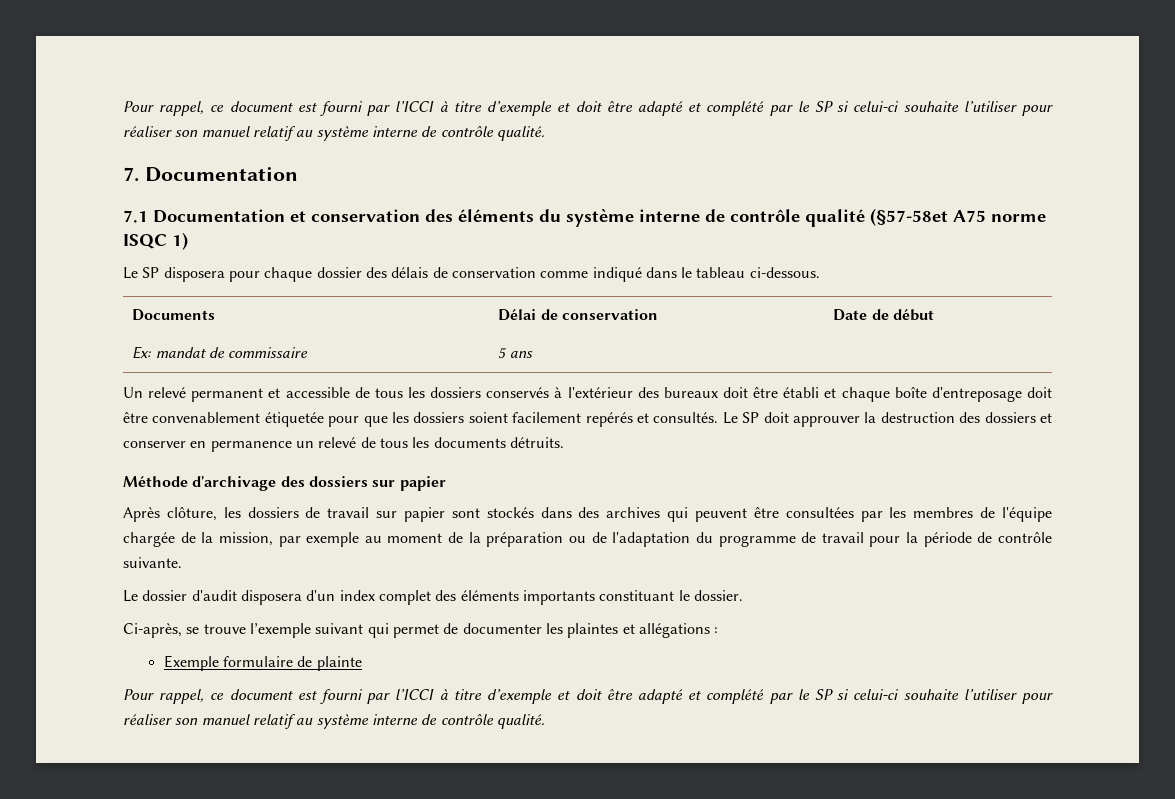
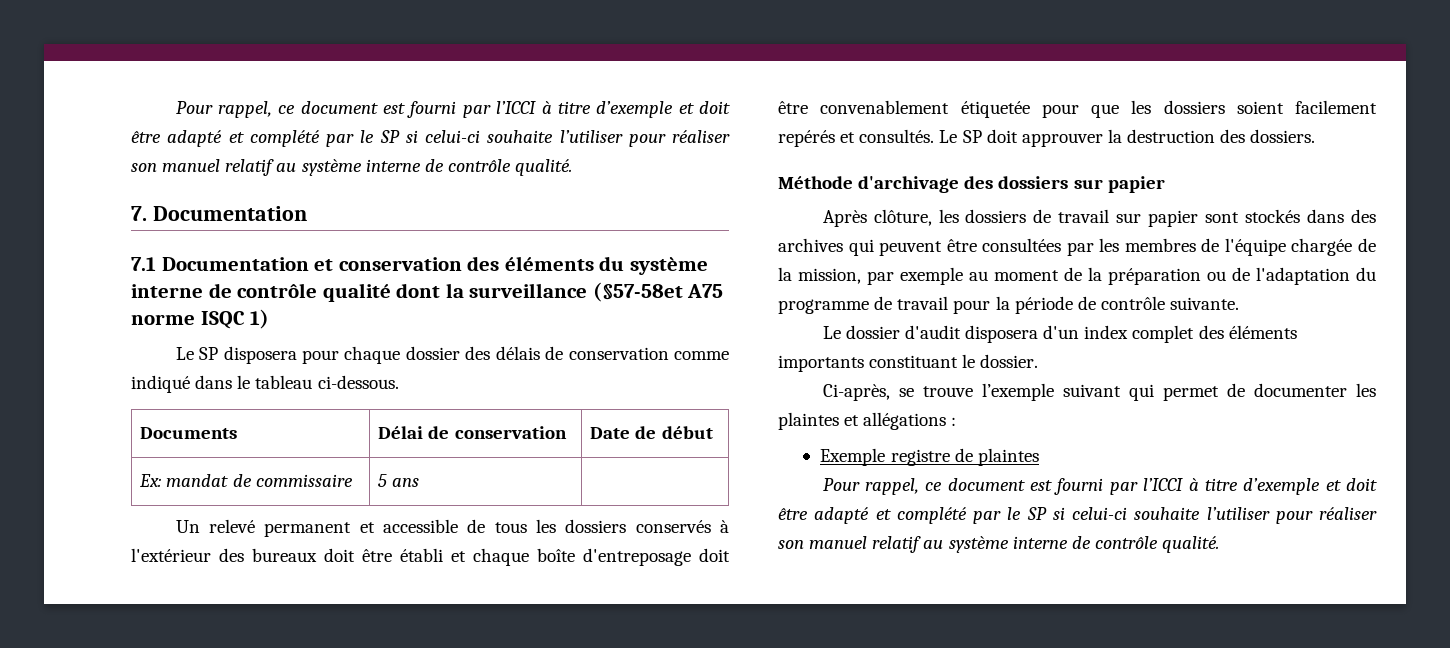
(865, 218) none -> [396,283,588,298] dont la surveillance
[984,412,1052,423] [123,437,564,452] dossiers et conserver en permanence un relevé de tous les documents détruits. -> [1250,129,1316,143] dossiers.
[223,656,362,671] formulaire de plainte -> [890,448,1039,466] registre de plaintes

